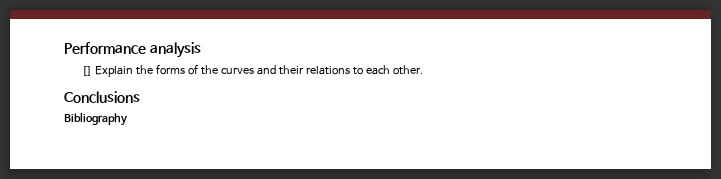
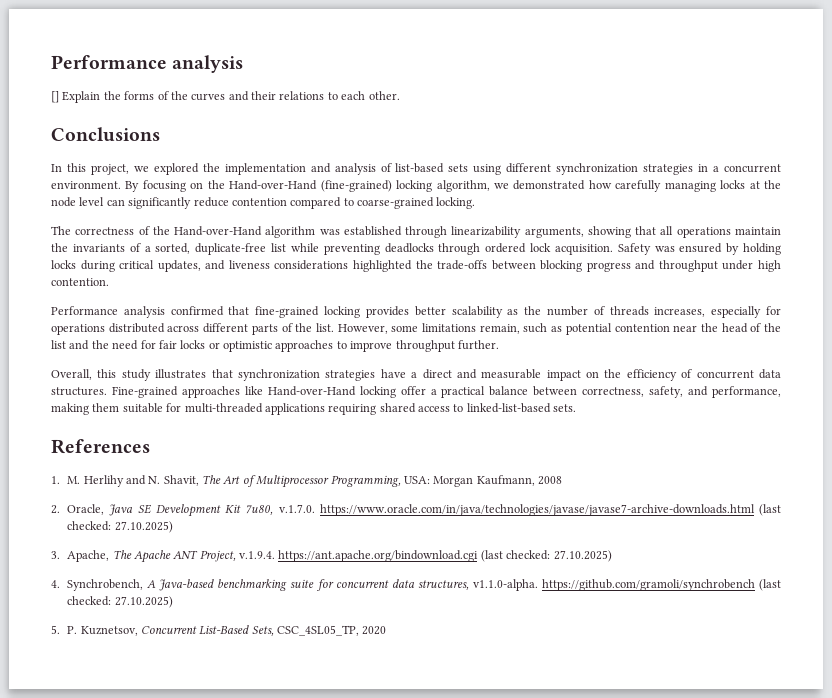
[64,112,127,126] Bibliography -> [51,163,782,175] [51,180,781,192] [51,197,476,209] [51,226,781,238] [51,243,782,255] [51,260,781,272] [51,278,109,286] [51,306,781,318] [51,323,782,335] [51,340,499,352] [51,369,782,381] [51,386,782,398] [51,403,577,415] [51,439,150,454] [51,475,562,488] [51,504,782,517] [67,521,173,533] [51,550,612,563] [51,579,782,591] [67,596,173,608] [51,625,387,636] In this project, we explored the implementation and analysis of list-based sets using different synchronization strategies in a concurrent environment. By focusing on the Hand-over-Hand (fine-grained) locking algorithm, we demonstrated how carefully managing locks at the node level can significantly reduce contention compared to coarse-grained locking. // The correctness of the Hand-over-Hand algorithm was established through linearizability arguments, showing that all operations maintain the invariants of a sorted, duplicate-free list while preventing deadlocks through ordered lock acquisition. Safety was ensured by holding locks during critical updates, and liveness considerations highlighted the trade-offs between blocking progress and throughput under high contention. // Performance analysis confirmed that fine-grained locking provides better scalability as the number of threads increases, especially for operations distributed across different parts of the list. However, some limitations remain, such as potential contention near the head of the list and the need for fair locks or optimistic approaches to improve throughput further. // Overall, this study illustrates that synchronization strategies have a direct and measurable impact on the efficiency of concurrent data structures. Fine-grained approaches like Hand-over-Hand locking offer a practical balance between correctness, safety, and performance, making them suitable for multi-threaded applications requiring shared access to linked-list-based sets. // References // 1. M. Herlihy and N. Shavit, The Art of Multiprocessor Programming, USA: Morgan Kaufmann, 2008 // 2. Oracle, Java SE Development Kit 7u80, v.1.7.0. https://www.oracle.com/in/java/technologies/javase/javase7-archive-downloads.html (last checked: 27.10.2025) // 3. Apache, The Apache ANT Project, v.1.9.4. https://ant.apache.org/bindownload.cgi (last checked: 27.10.2025) // 4. Synchrobench, A Java-based benchmarking suite for concurrent data structures, v1.1.0-alpha. https://github.com/gramoli/synchrobench (last checked: 27.10.2025) // 5. P. Kuznetsov, Concurrent List-Based Sets, CSC_4SL05_TP, 2020

